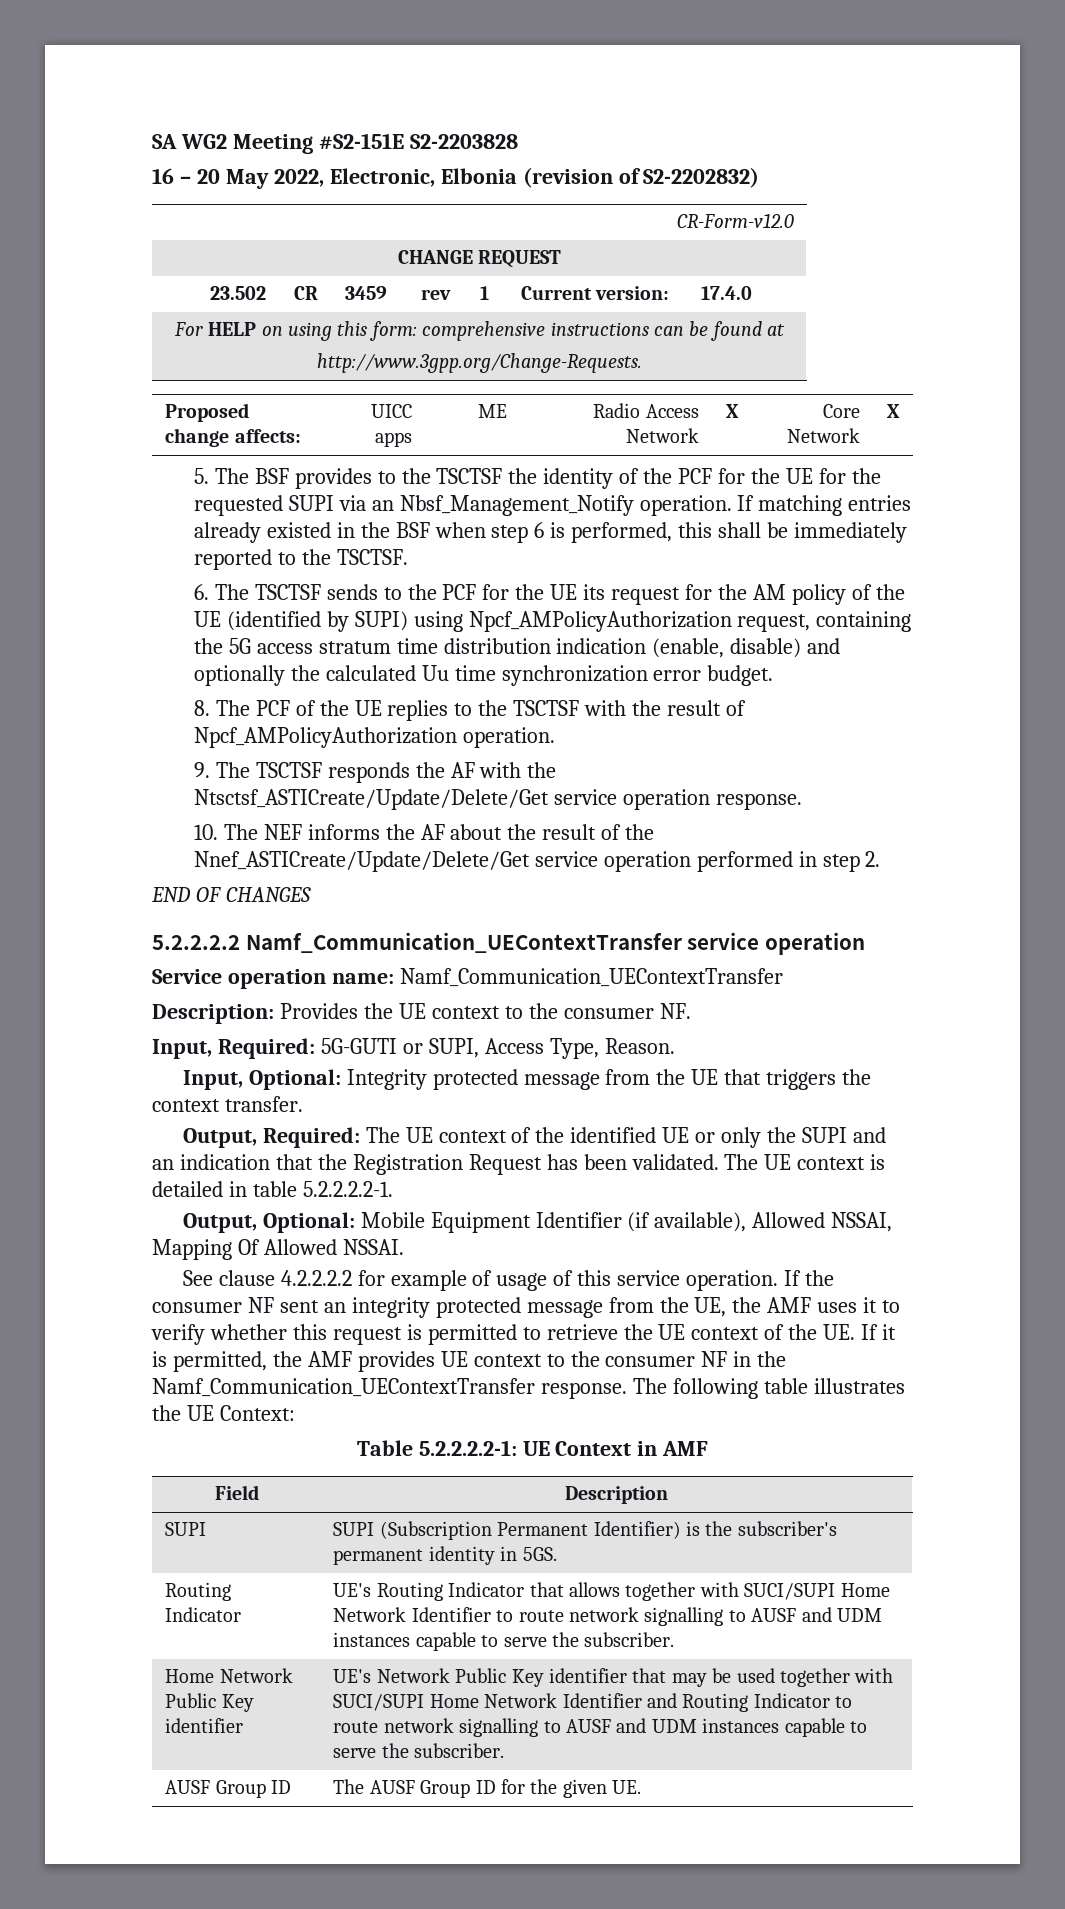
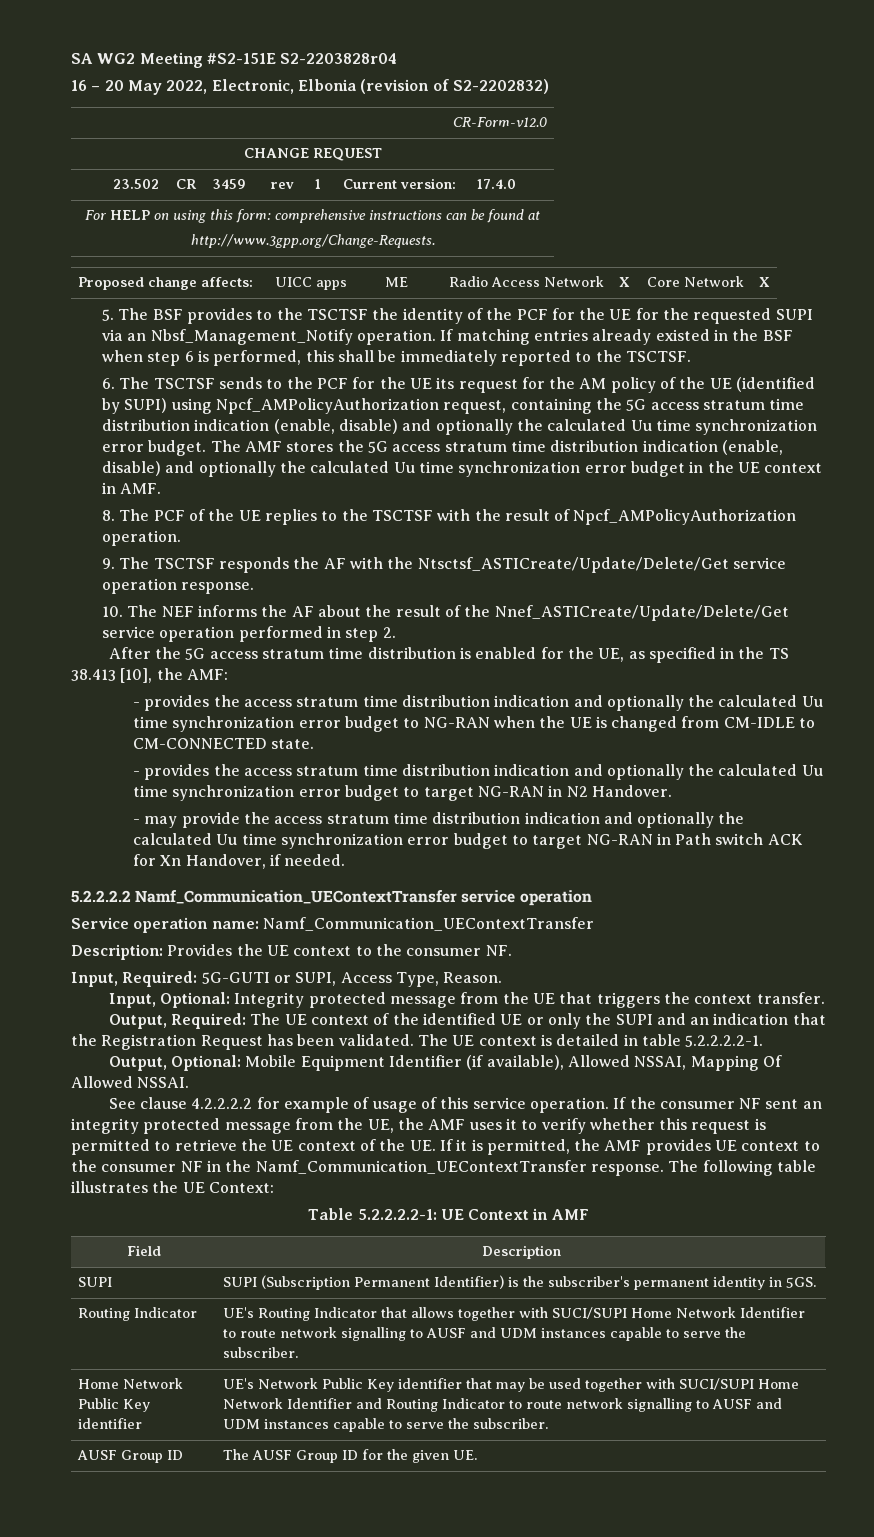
[409,134,518,149] S2-2203828 -> [280,53,398,64] S2-2203828r04
(774, 675) none -> [210,440,783,455] [101,461,823,477] [101,482,162,494] The AMF stores the 5G access stratum time distribution indication (enable, disable) and optionally the calculated Uu time synchronization error budget in the UE context in AMF.
[151,887,311,902] END OF CHANGES -> [108,647,789,663] [71,668,228,683] [132,695,823,711] [132,716,816,732] [132,738,315,749] [132,764,823,780] [132,785,672,801] [132,812,745,828] [132,833,803,849] [132,854,346,869] After the 5G access stratum time distribution is enabled for the UE, as specified in the TS 38.413 [10], the AMF: // - provides the access stratum time distribution indication and optionally the calculated Uu time synchronization error budget to NG-RAN when the UE is changed from CM-IDLE to CM-CONNECTED state. // - provides the access stratum time distribution indication and optionally the calculated Uu time synchronization error budget to target NG-RAN in N2 Handover. // - may provide the access stratum time distribution indication and optionally the calculated Uu time synchronization error budget to target NG-RAN in Path switch ACK for Xn Handover, if needed.

